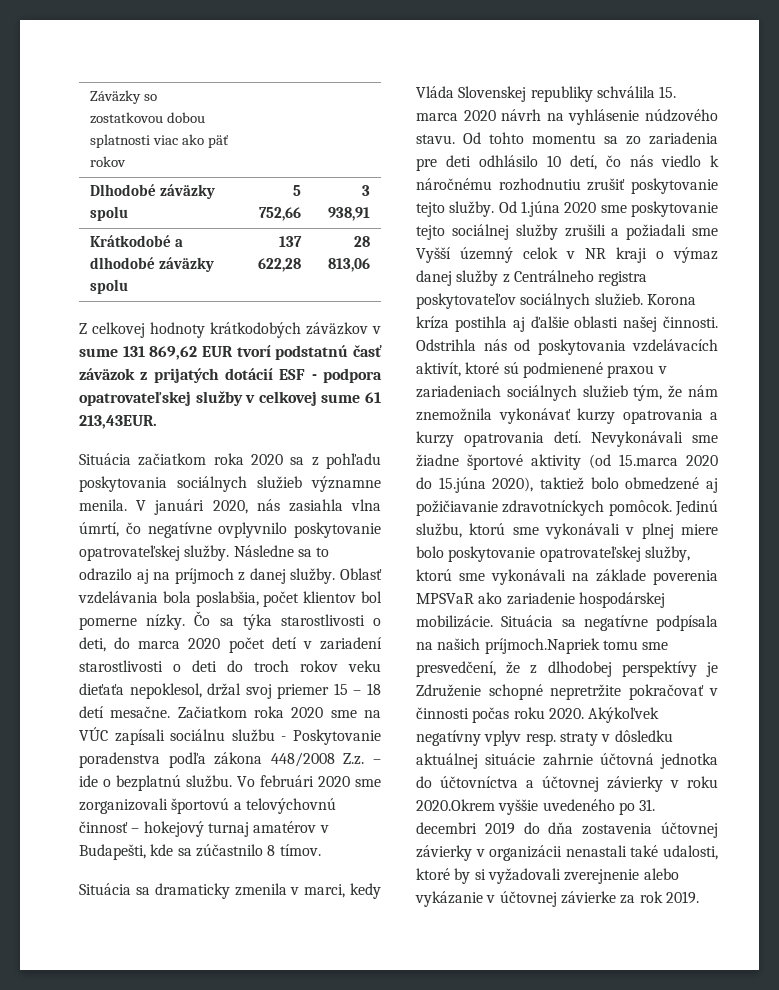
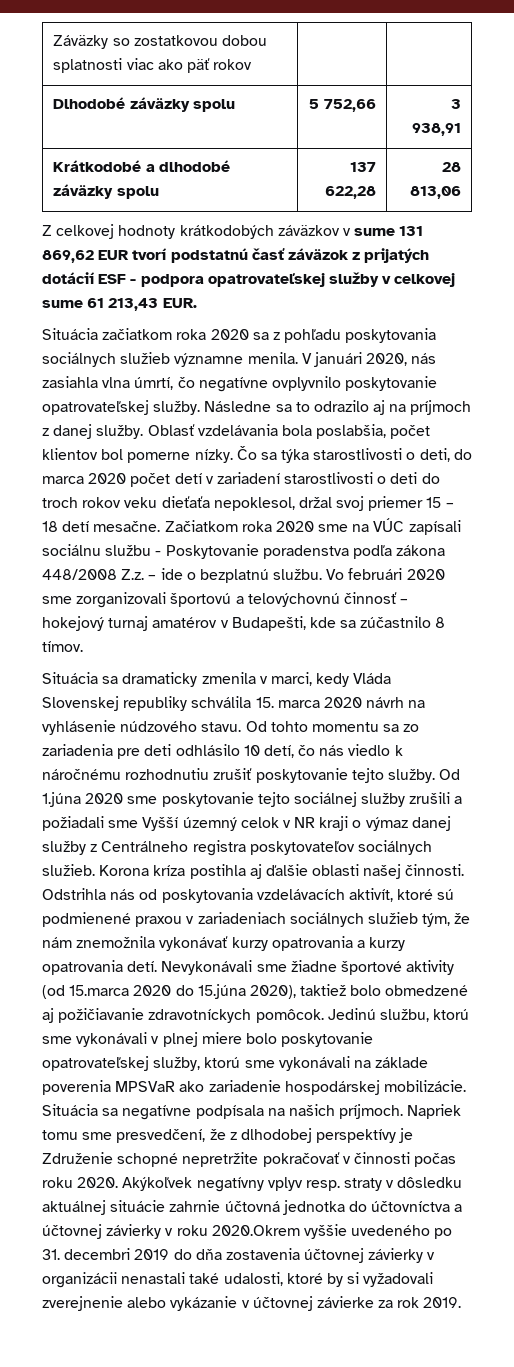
[79,415,157,429] 213,43EUR. -> [108,298,197,311] 213,43 EUR.
[484,638,600,654] príjmoch.Napriek -> [339,1104,462,1119] príjmoch. Napriek

